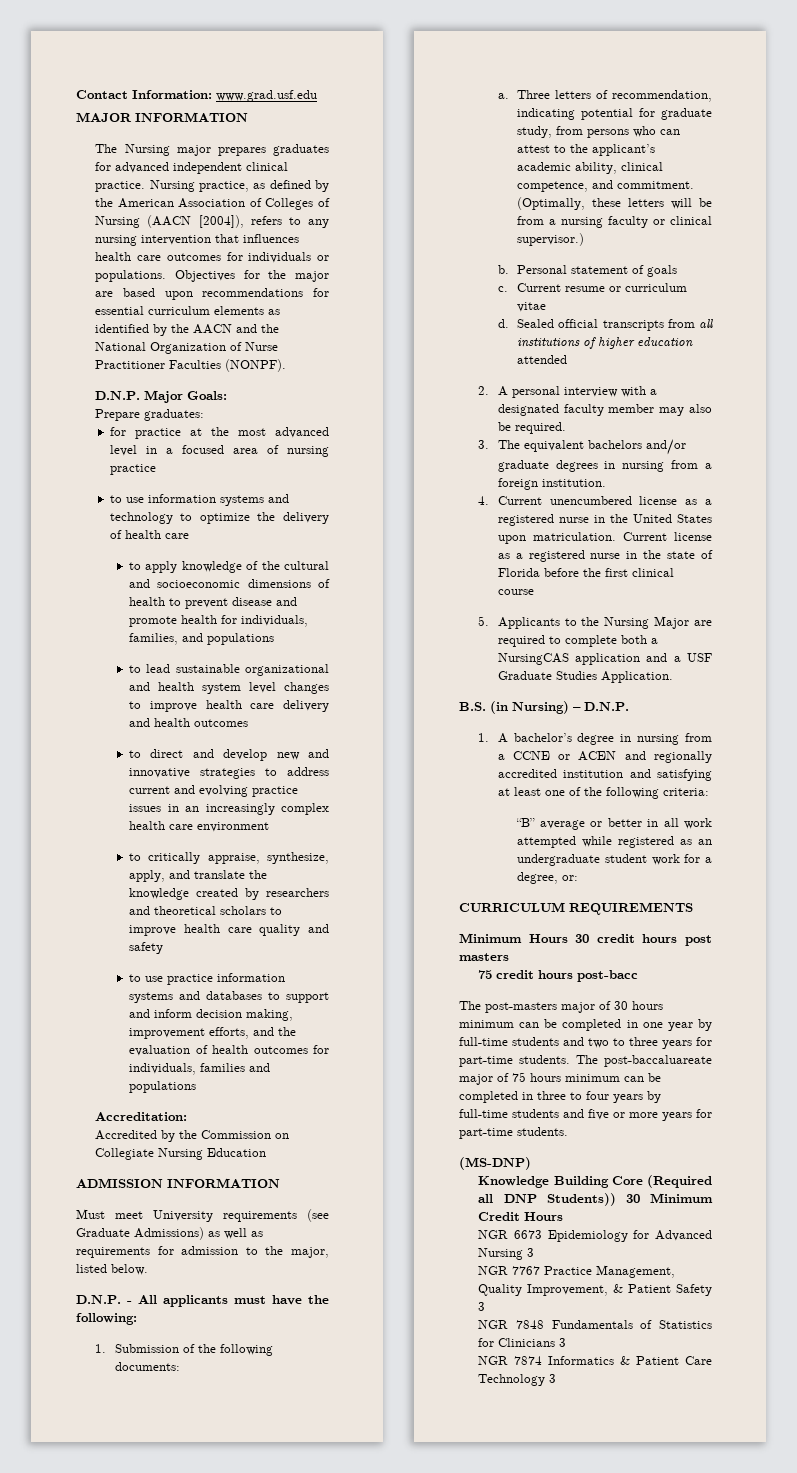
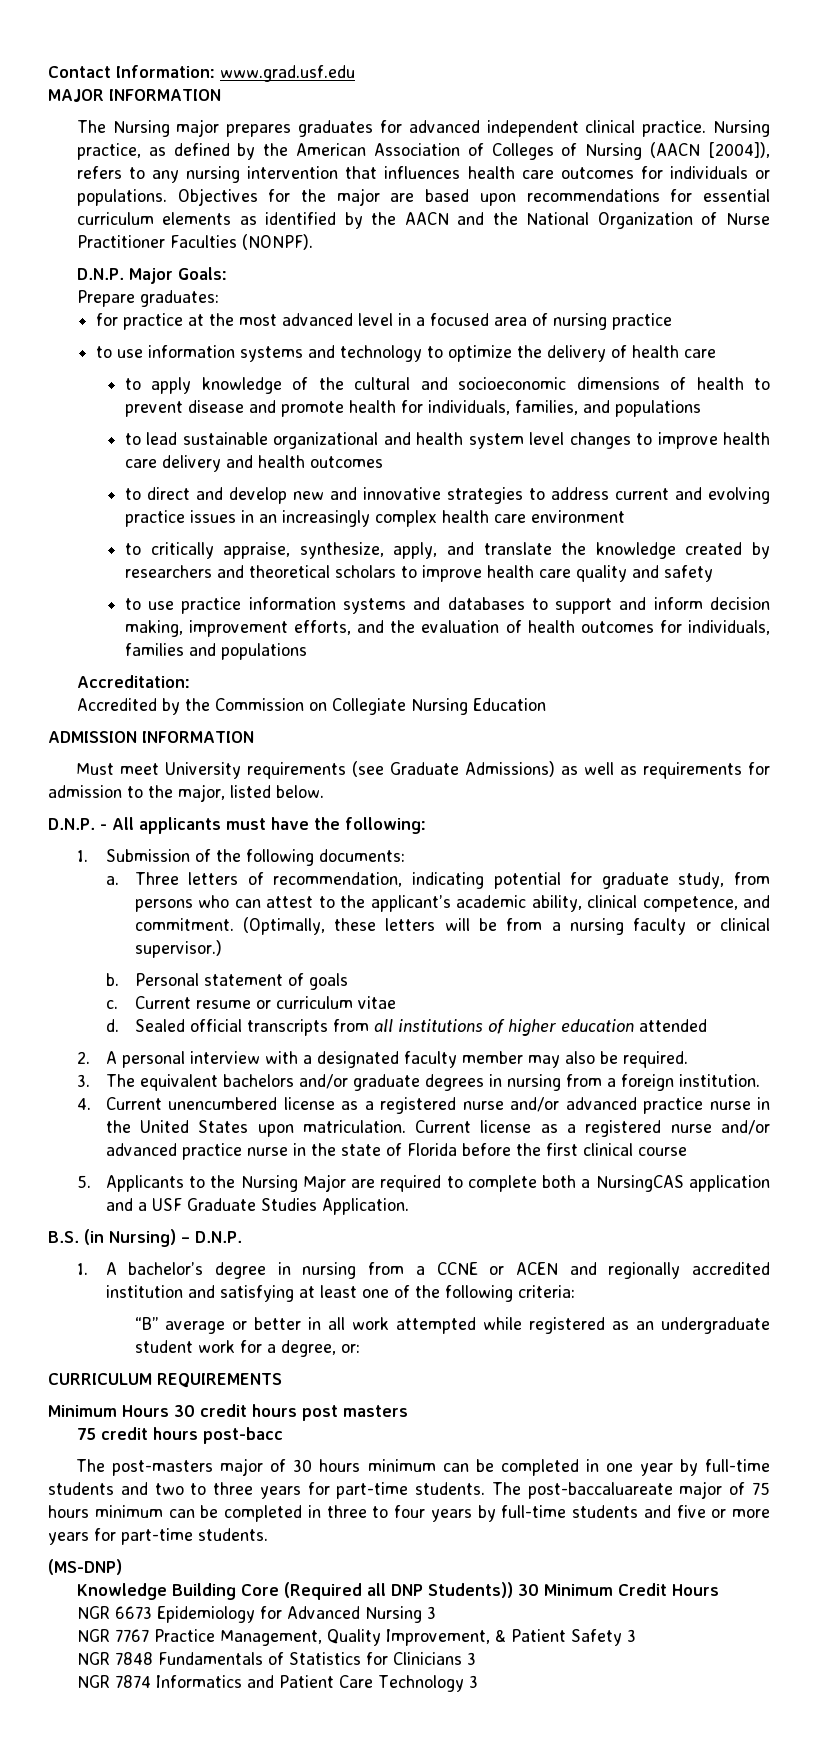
(589, 520) none -> [510,1097,751,1114] and/or advanced practice nurse
(621, 556) none -> [721,1120,771,1135] [105,1143,288,1160] and/or advanced practice nurse
[620,1356,631,1365] & -> [246,1675,274,1688] and

